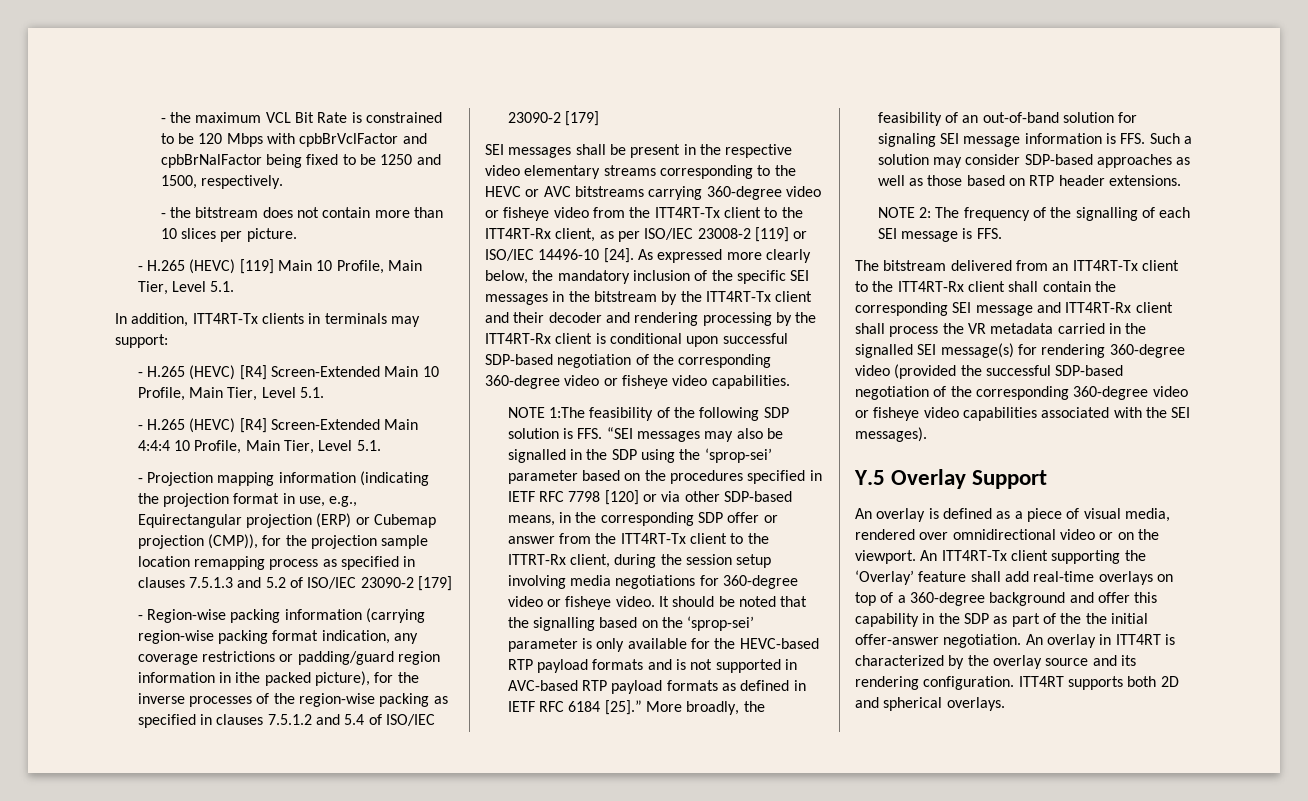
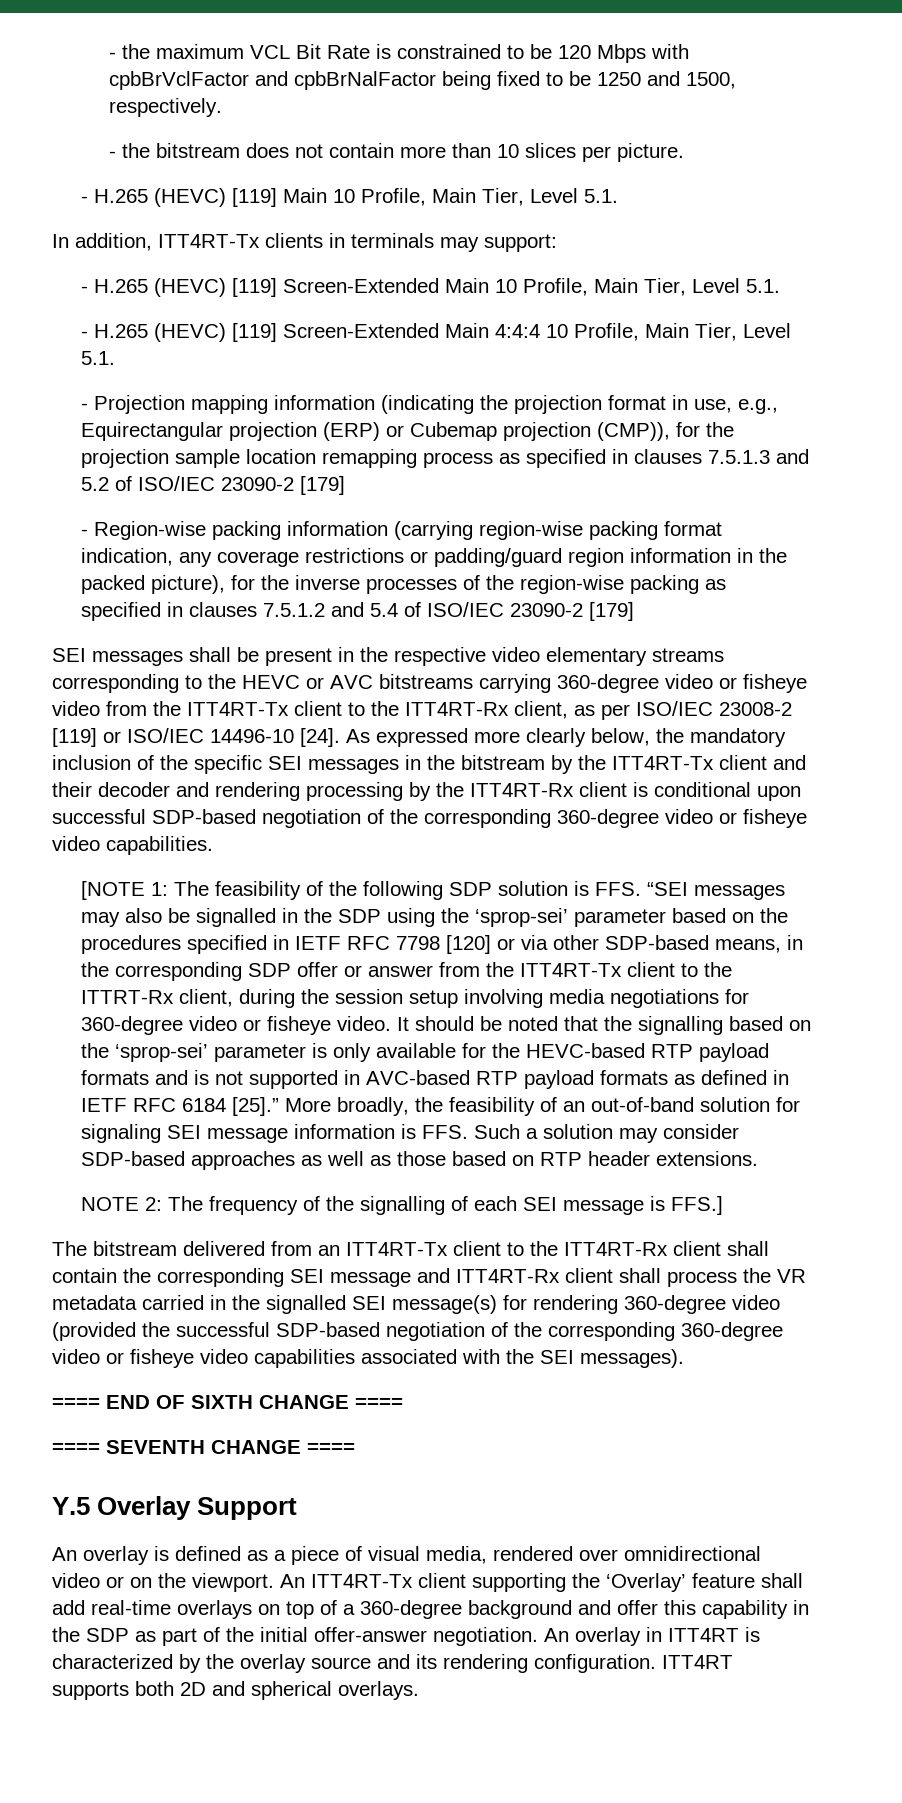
[239,365,267,380] [R4] -> [231,278,277,297] [119]
[239,418,267,433] [R4] -> [231,323,277,342] [119]
[235,672,261,683] ithe -> [758,548,787,563] the
[507,407,586,418] NOTE 1:The -> [80,881,209,900] [NOTE 1: The
[976,228,1002,239] FFS. -> [670,1196,723,1215] FFS.]
(927, 434) none -> [52,1395,403,1409] [52,1440,355,1454] // ==== END OF SIXTH CHANGE ==== // ==== SEVENTH CHANGE ====
[1085,613,1107,624] the -> (254, 1634) none

